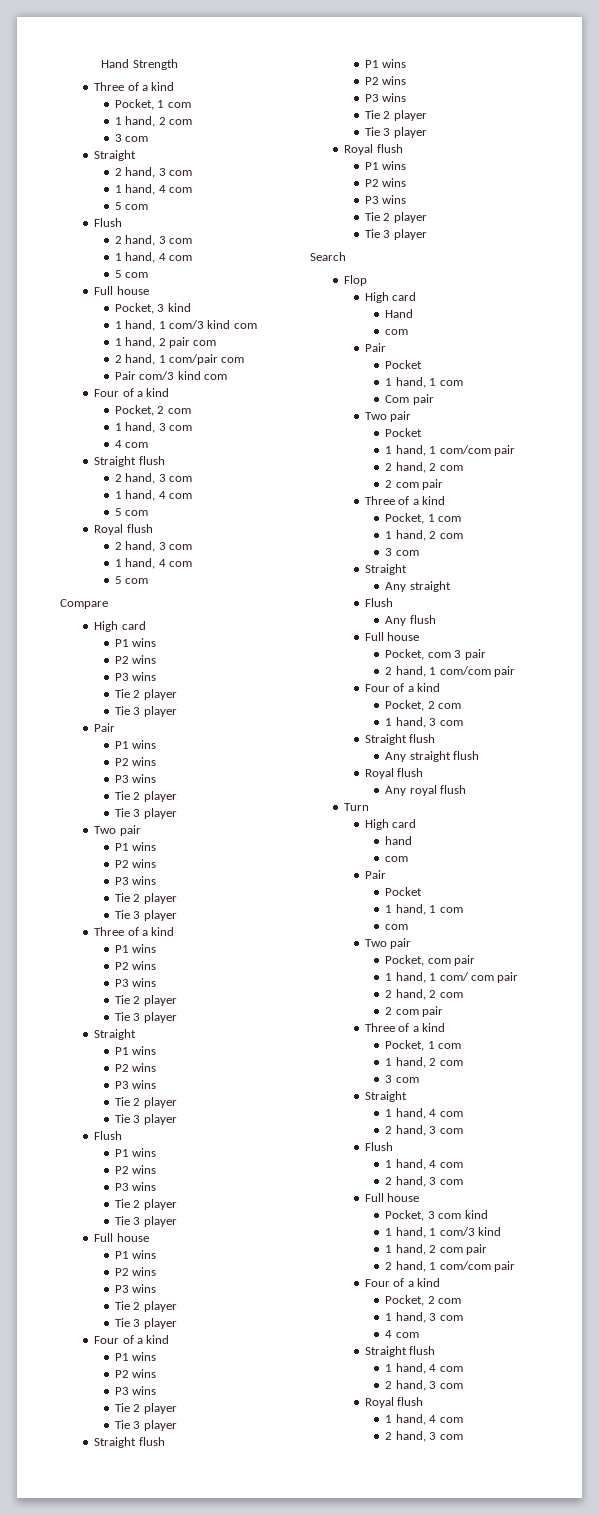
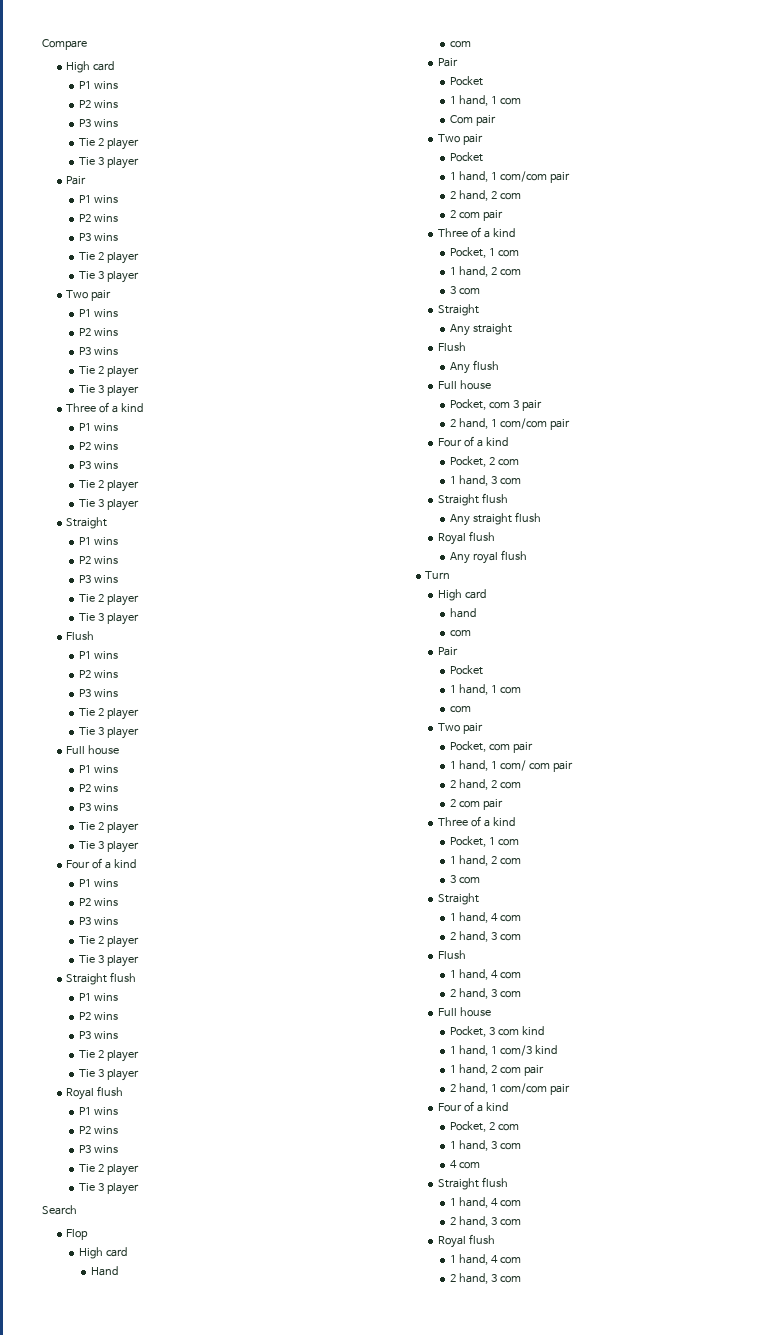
[101,59,178,70] [94,82,175,91] [114,99,191,110] [114,116,193,127] [114,134,149,142] [94,150,137,161] [114,167,193,178] [114,184,193,195] [114,202,149,210] [94,218,123,227] [114,235,193,246] [114,252,193,263] [114,270,149,278] [94,286,149,295] [114,303,191,314] [114,320,257,331] [114,337,217,348] [114,354,245,365] [114,371,228,380] [94,388,170,397] [114,405,191,416] [114,422,193,433] [114,440,149,448] [94,456,165,467] [114,473,193,484] [114,490,193,501] [114,508,149,516] [94,524,153,535] [114,541,193,552] [114,558,193,569] [114,576,149,584] Hand Strength // Three of a kind // Pocket, 1 com // 1 hand, 2 com // 3 com // Straight // 2 hand, 3 com // 1 hand, 4 com // 5 com // Flush // 2 hand, 3 com // 1 hand, 4 com // 5 com // Full house // Pocket, 3 kind // 1 hand, 1 com/3 kind com // 1 hand, 2 pair com // 2 hand, 1 com/pair com // Pair com/3 kind com // Four of a kind // Pocket, 2 com // 1 hand, 3 com // 4 com // Straight flush // 2 hand, 3 com // 1 hand, 4 com // 5 com // Royal flush // 2 hand, 3 com // 1 hand, 4 com // 5 com // -> (42, 44) none

